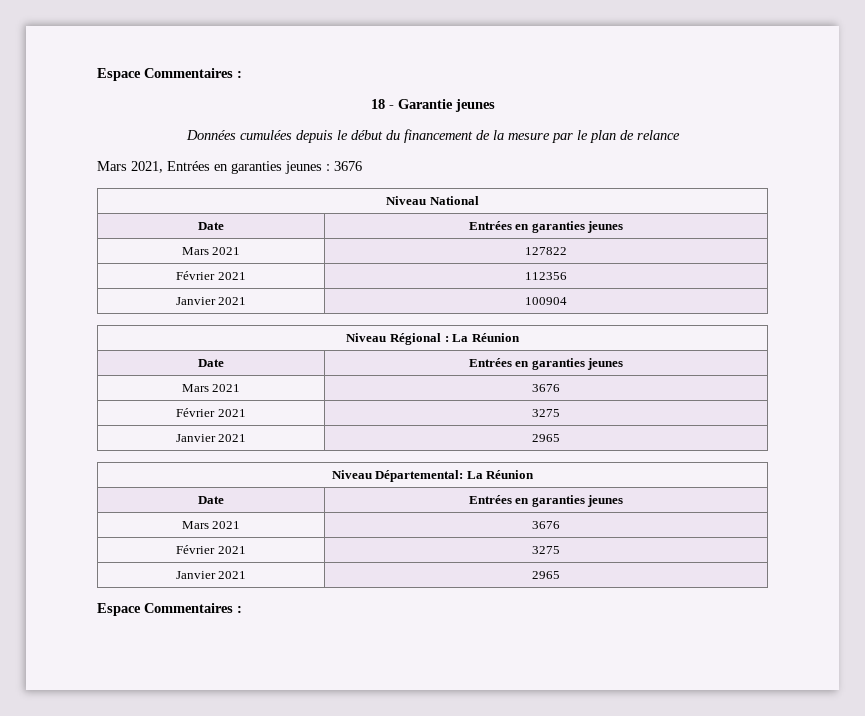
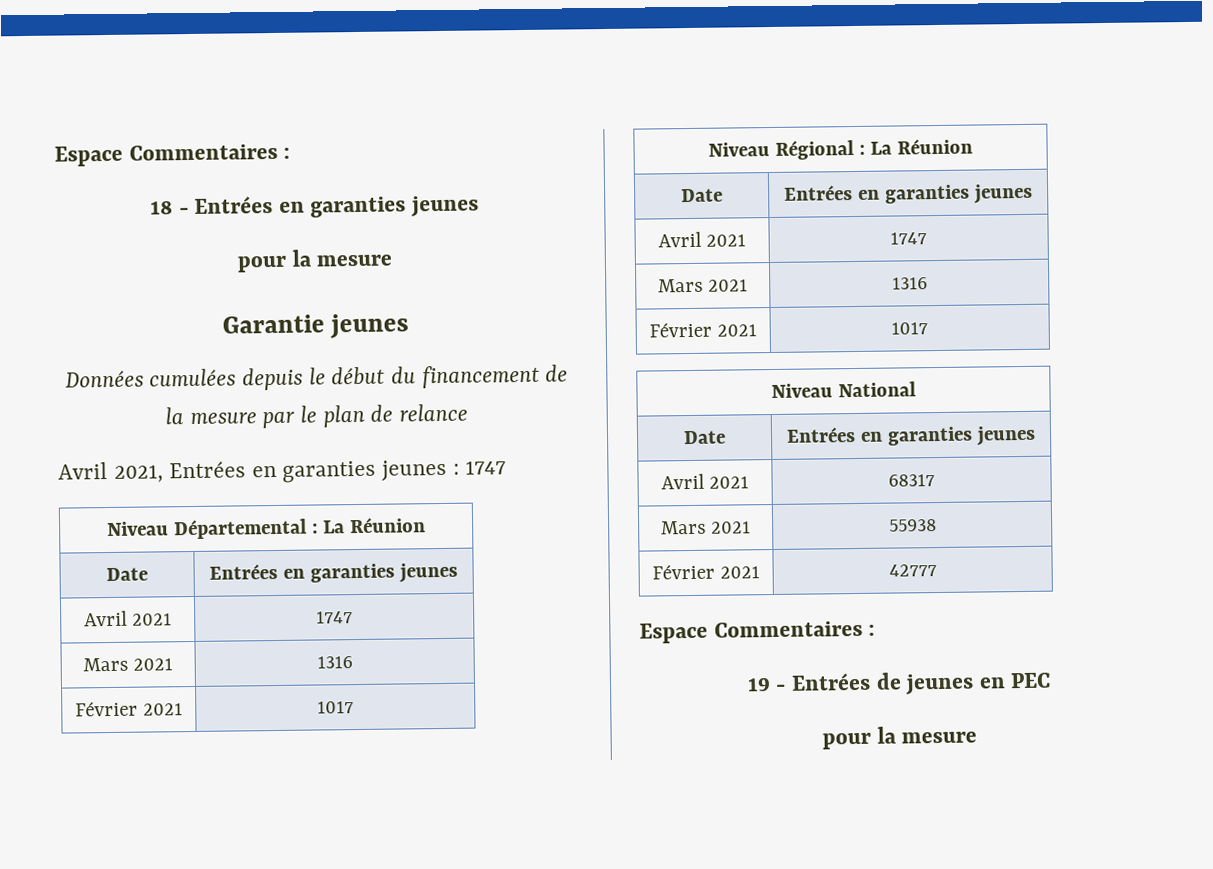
(394, 107) none -> [194,195,480,218] [236,249,393,273] Entrées en garanties jeunes // pour la mesure //
[97,161,127,171] Mars -> [58,462,108,480] Avril
[334,161,362,171] [386,196,479,205] [198,222,224,230] [468,221,624,233] [181,247,241,255] [525,247,567,255] [176,271,246,280] [525,272,567,280] [175,297,247,305] [525,297,567,305] 3676 // Niveau National // Date | Entrées en garanties jeunes // Mars 2021 | 127822 // Février 2021 | 112356 // Janvier 2021 | 100904 -> [465,460,507,475] [107,517,426,540] [106,567,148,582] [209,562,458,583] [83,610,173,627] [316,611,353,624] [82,657,174,672] [316,656,353,669] [75,700,183,717] [317,701,354,714] 1747 // Niveau Départemental : La Réunion // Date | Entrées en garanties jeunes // Avril 2021 | 1747 // Mars 2021 | 1316 // Février 2021 | 1017
[181,384,241,392] [532,384,560,392] [176,408,246,417] [532,409,560,417] [175,434,247,442] [532,434,560,442] [331,470,535,482] [198,496,224,504] [468,495,624,507] [181,521,241,529] [532,521,560,529] [176,545,246,554] [532,546,560,554] [175,571,247,579] [532,571,560,579] [97,603,242,616] // Mars 2021 | 3676 // Février 2021 | 3275 // Janvier 2021 | 2965 // Niveau Départemental: La Réunion // Date | Entrées en garanties jeunes // Mars 2021 | 3676 // Février 2021 | 3275 // Janvier 2021 | 2965 // Espace Commentaires : -> [657,231,747,248] [890,232,927,245] [657,278,749,293] [891,277,928,290] [649,321,757,338] [891,322,928,335] [771,381,916,399] [683,430,726,445] [786,425,1036,446] [660,473,750,490] [888,474,935,487] [660,520,752,535] [888,519,937,532] [652,563,760,580] [888,564,937,577] [639,620,876,644] [746,672,1052,695] [821,726,978,750] // Avril 2021 | 1747 // Mars 2021 | 1316 // Février 2021 | 1017 // Niveau National // Date | Entrées en garanties jeunes // Avril 2021 | 68317 // Mars 2021 | 55938 // Février 2021 | 42777 // Espace Commentaires : // 19 - Entrées de jeunes en PEC // pour la mesure

